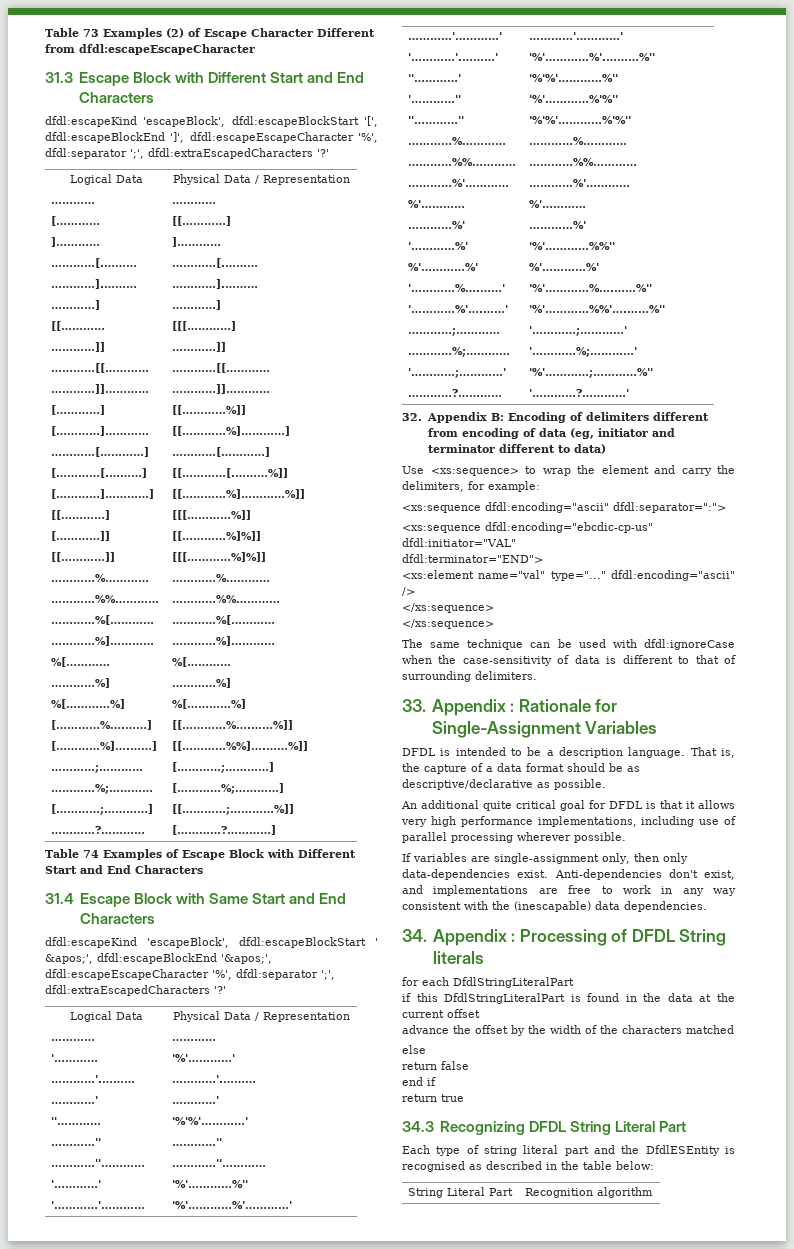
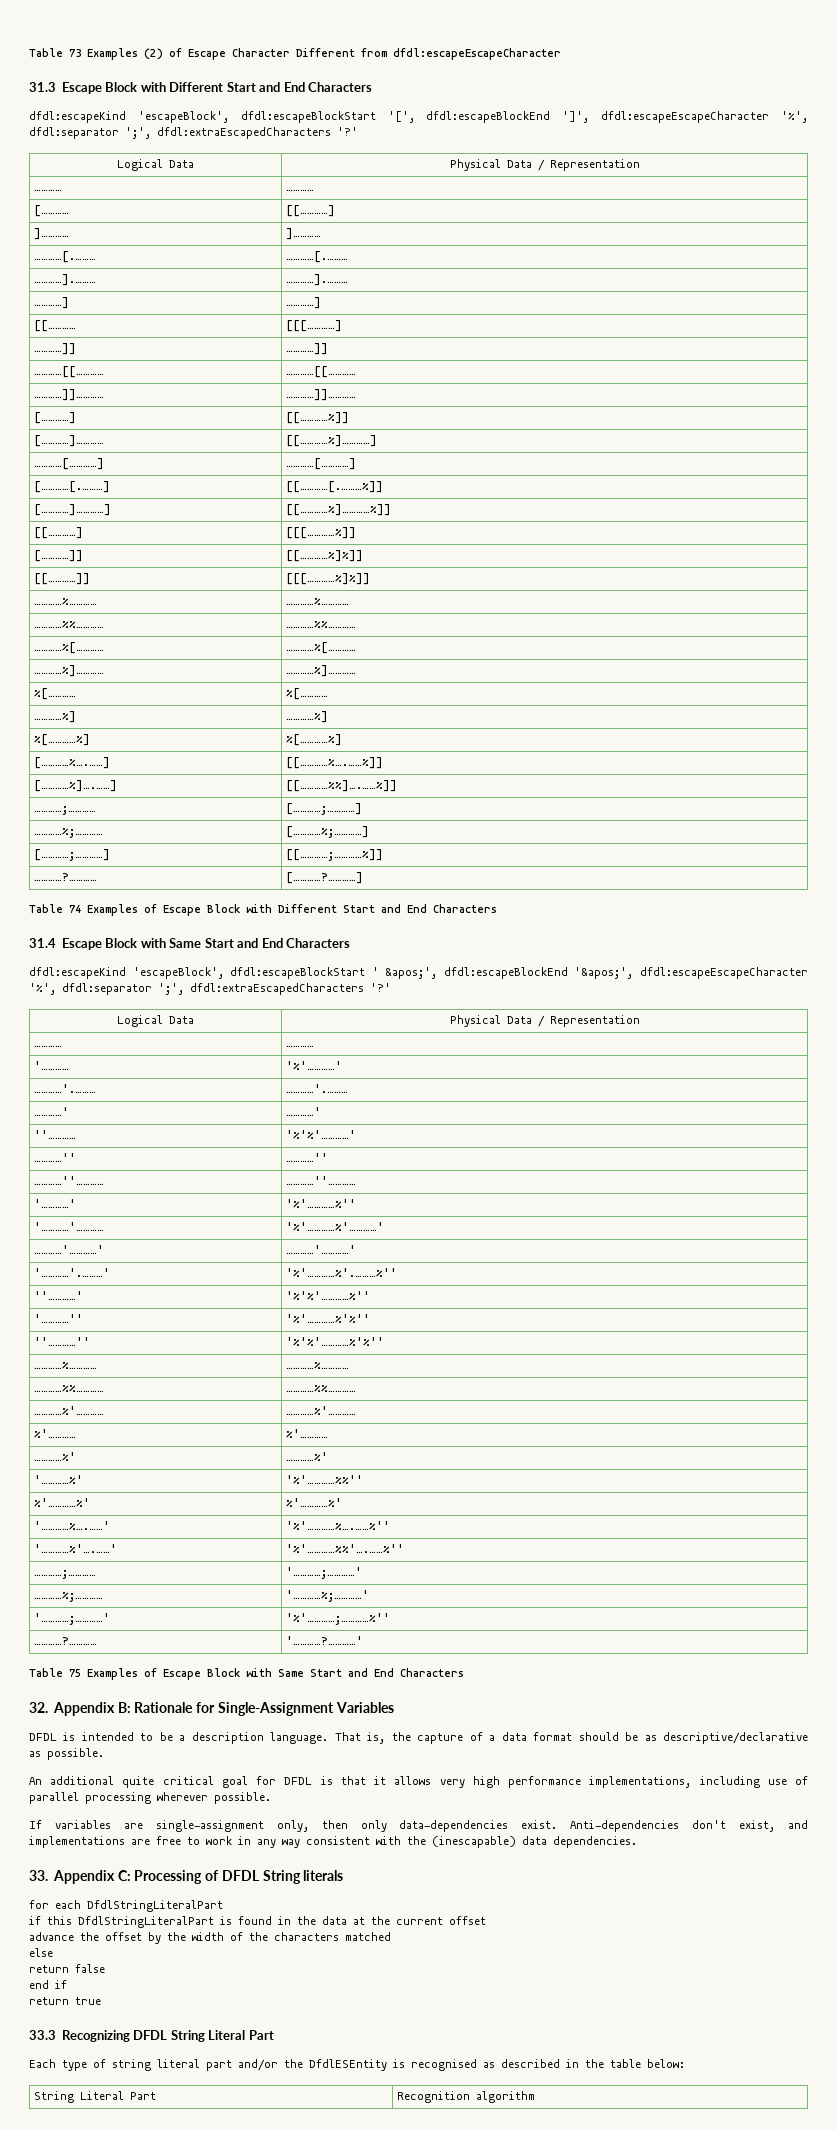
[402,412,709,423] [427,428,675,439] [427,444,606,454] [402,465,735,476] [402,481,540,492] [402,502,726,513] [402,522,653,533] [402,538,516,547] [402,554,543,563] [402,570,735,581] [402,587,415,596] [402,603,494,613] [402,619,494,629] [402,639,735,650] [402,655,737,666] [402,671,537,682] [402,699,515,716] 32. Appendix B: Encoding of delimiters different from encoding of data (eg, initiator and terminator different to data) // Use <xs:sequence> to wrap the element and carry the delimiters, for example: // <xs:sequence dfdl:encoding="ascii" dfdl:separator=":"> // <xs:sequence dfdl:encoding="ebcdic-cp-us" dfdl:initiator="VAL" // dfdl:terminator="END"> // <xs:element name="val" type="..." dfdl:encoding="ascii" /> // </xs:sequence> // </xs:sequence> // The same technique can be used with dfdl:ignoreCase when the case-sensitivity of data is different to that of surrounding delimiters. // 33. Appendix : -> [29,1668,464,1680] [29,1702,131,1716] Table 75 Examples of Escape Block with Same Start and End Characters // 32. Appendix B:
[402,929,516,946] 34. Appendix : -> [29,1870,131,1884] 33. Appendix C:
[402,1121,434,1132] 34.3 -> [29,2030,56,2040] 33.3
[594,1145,615,1154] and -> [238,2059,278,2071] and/or

